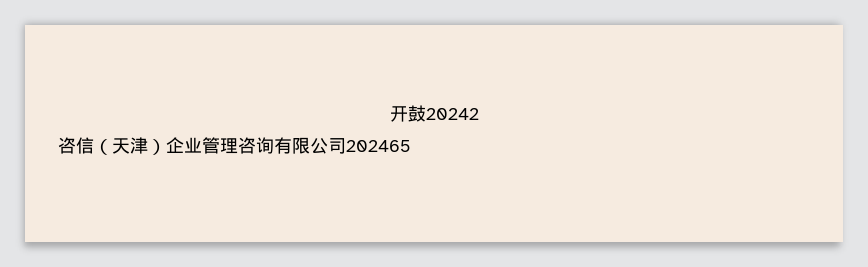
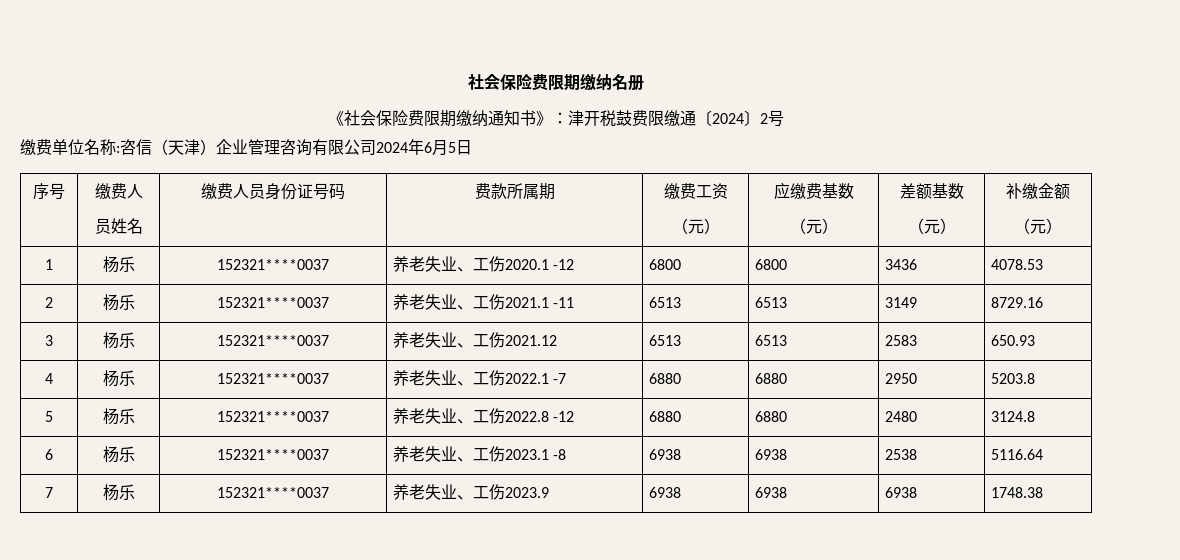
[389,105,479,122] 开鼓20242 // -> [468,73,644,91] [328,110,784,127] [20,139,120,155] 社会保险费限期缴纳名册 // 《社会保险费限期缴纳通知书》：津开税鼓费限缴通〔2024〕2号 // 缴费单位名称:
[346,140,411,152] 202465 -> [376,139,472,156] [33,183,65,200] [94,183,143,199] [94,218,143,234] [201,183,345,200] [474,183,555,200] [663,183,728,199] [671,218,720,234] [773,182,854,199] [789,218,838,234] [899,183,964,199] [907,218,956,234] [1006,183,1070,199] [1014,218,1062,234] [45,259,53,270] [102,256,135,273] [217,259,329,270] [392,256,575,272] [648,259,681,270] [754,259,787,270] [884,259,917,270] [990,259,1043,270] [45,297,53,308] [102,294,135,311] [217,297,329,308] [392,294,575,310] [648,297,681,308] [754,297,787,308] [884,297,917,308] [990,297,1043,308] [45,335,53,346] [102,332,135,349] [217,335,329,346] [392,332,557,348] [648,335,681,346] [754,335,787,346] [884,335,917,346] [990,335,1035,346] [45,373,53,384] [102,370,135,387] [217,373,329,384] [392,370,567,386] [648,373,681,384] [754,373,787,384] [884,373,917,384] [990,373,1035,384] [45,411,53,422] [102,408,135,425] [217,411,329,422] [392,408,575,424] [648,411,681,422] [754,411,787,422] [884,411,917,422] [990,411,1035,422] [45,449,53,460] [102,446,135,463] [217,449,329,460] [392,446,567,462] [648,449,681,460] [754,449,787,460] [884,449,917,460] [990,449,1043,460] [45,487,53,498] [102,484,135,501] [217,487,329,498] [392,484,549,500] [648,487,681,498] [754,487,787,498] [884,487,917,498] [990,487,1043,498] 2024年6月5日 // 序号 | 缴费人 // 员姓名 | 缴费人员身份证号码 | 费款所属期 | 缴费工资 // （元） | 应缴费基数 // （元） | 差额基数 // （元） | 补缴金额 // （元） // 1 | 杨乐 | 152321****0037 | 养老失业、工伤2020.1 -12 | 6800 | 6800 | 3436 | 4078.53 // 2 | 杨乐 | 152321****0037 | 养老失业、工伤2021.1 -11 | 6513 | 6513 | 3149 | 8729.16 // 3 | 杨乐 | 152321****0037 | 养老失业、工伤2021.12 | 6513 | 6513 | 2583 | 650.93 // 4 | 杨乐 | 152321****0037 | 养老失业、工伤2022.1 -7 | 6880 | 6880 | 2950 | 5203.8 // 5 | 杨乐 | 152321****0037 | 养老失业、工伤2022.8 -12 | 6880 | 6880 | 2480 | 3124.8 // 6 | 杨乐 | 152321****0037 | 养老失业、工伤2023.1 -8 | 6938 | 6938 | 2538 | 5116.64 // 7 | 杨乐 | 152321****0037 | 养老失业、工伤2023.9 | 6938 | 6938 | 6938 | 1748.38

